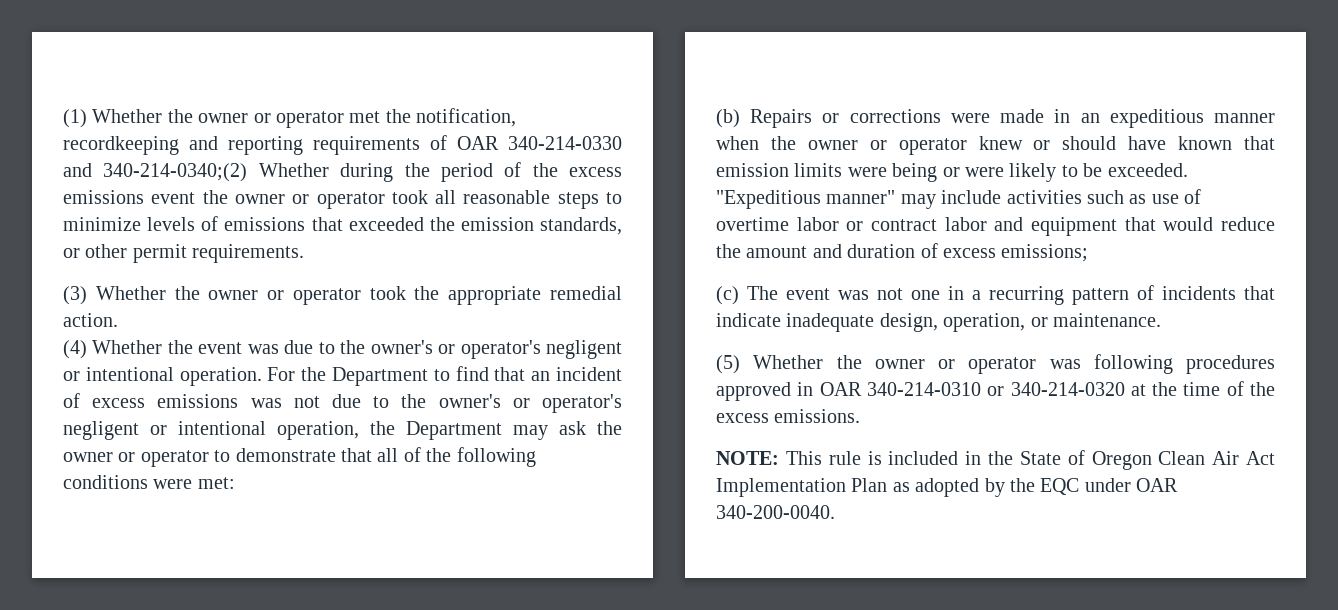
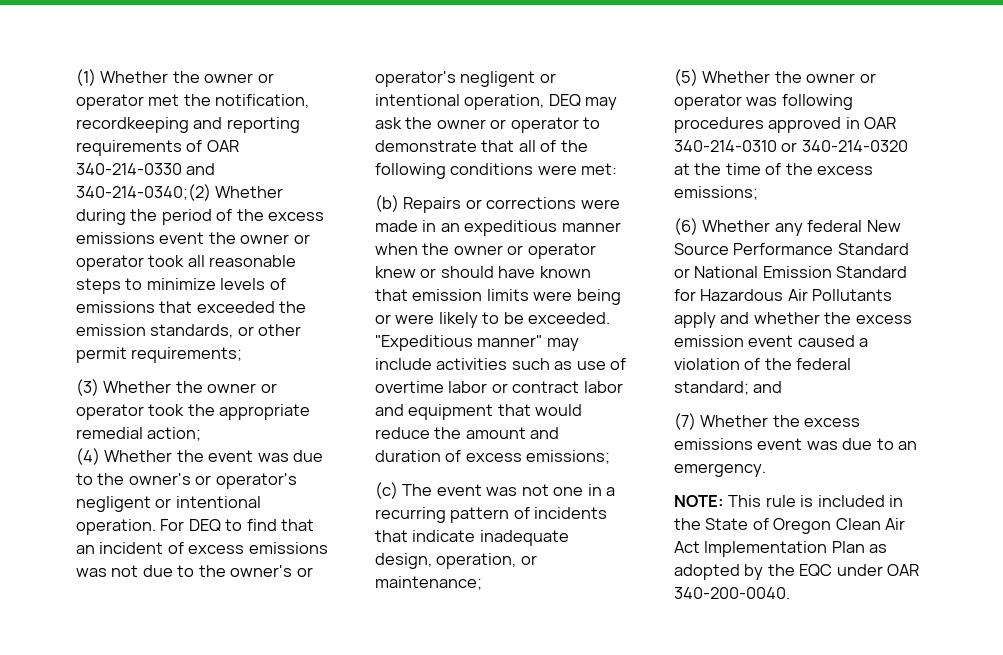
[192,244,305,263] requirements. -> [131,347,243,363] requirements;
[63,313,118,327] action. -> [147,427,202,441] action;
[301,367,429,386] the Department -> [188,519,221,531] DEQ
[370,421,502,440] the Department -> [548,94,581,106] DEQ
[1053,313,1161,327] maintenance. -> [375,576,482,590] maintenance;
[774,409,861,423] emissions. -> [674,186,758,200] [674,218,901,236] [674,243,909,255] [674,266,908,278] [674,289,893,301] [674,312,912,328] [674,335,869,347] [674,358,852,370] [674,381,783,395] [674,413,861,430] [674,438,918,450] [674,463,766,477] emissions; // (6) Whether any federal New Source Performance Standard or National Emission Standard for Hazardous Air Pollutants apply and whether the excess emission event caused a violation of the federal standard; and // (7) Whether the excess emissions event was due to an emergency.

